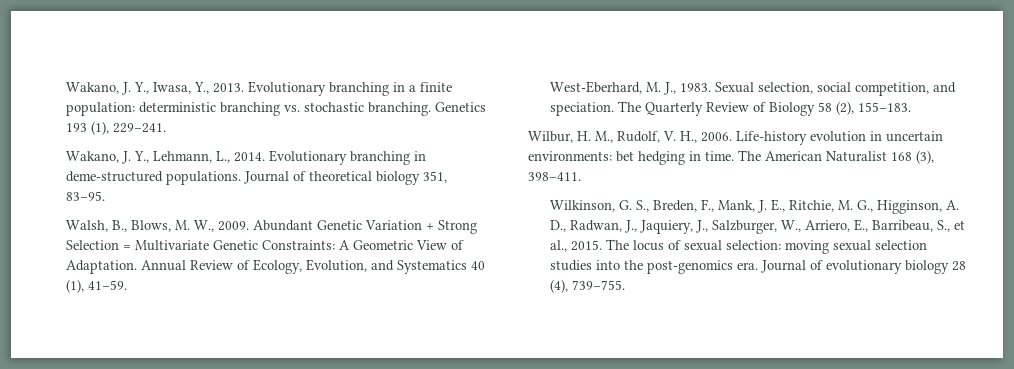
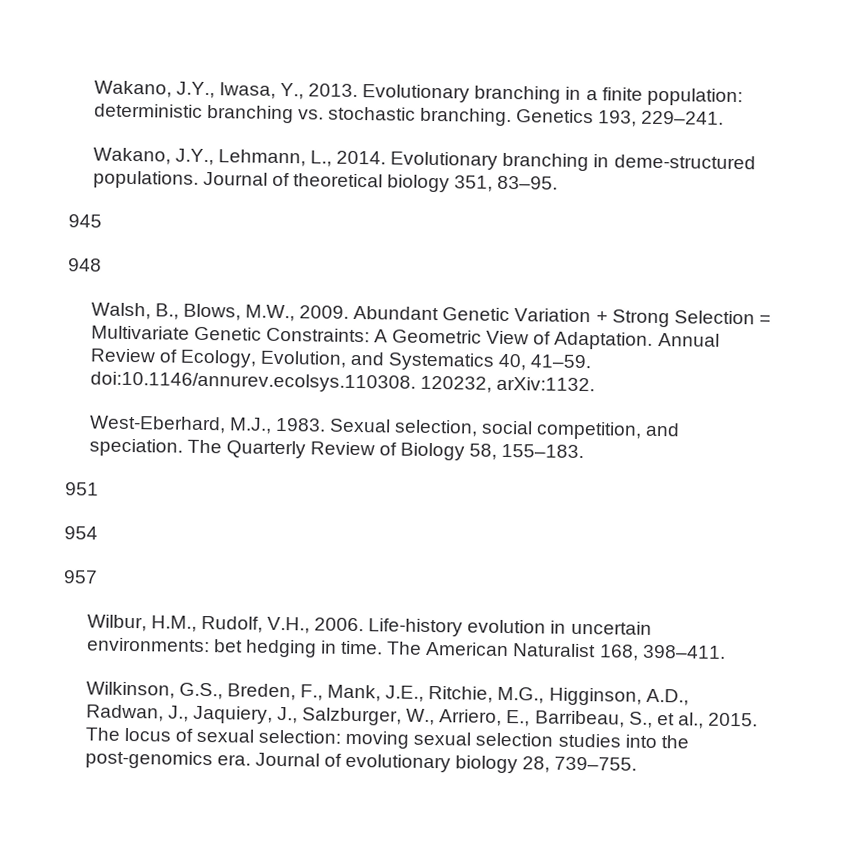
[65,82,149,95] Wakano, J. Y., -> [93,80,215,99] Wakano, J.Y.,
[65,121,109,135] 193 (1), -> [598,110,638,127] 193,
[121,151,149,164] J. Y., -> [174,148,214,166] J.Y.,
(105, 196) none -> [68,214,102,228] [68,258,102,272] // 945 // 948
[174,220,214,232] M. W., -> [244,304,295,322] M.W.,
[470,261,485,270] [65,279,84,293] 40 (1), -> [498,353,528,371] 40,
(127, 285) none -> [89,371,595,393] doi:10.1146/annurev.ecolsys.110308. 120232, arXiv:1132.
[645,82,676,95] M. J., -> [228,417,272,434] M.J.,
[817,101,854,115] 58 (2), -> [469,443,498,460] 58,
[528,131,697,143] Wilbur, H. M., Rudolf, V. H., -> [65,482,99,496] [64,526,98,540] [63,570,98,584] [86,614,310,634] 951 // 954 // 957 // Wilbur, H.M., Rudolf, V.H.,
[891,150,934,164] 168 (3), -> [598,644,639,661] 168,
[618,200,649,212] G. S., -> [178,682,223,700] G.S.,
[757,199,959,214] [549,220,566,232] J. E., Ritchie, M. G., Higginson, A. D., -> [385,685,689,706] J.E., Ritchie, M.G., Higginson, A.D.,
[951,261,966,271] [549,279,568,293] 28 (4), -> [522,756,551,773] 28,

